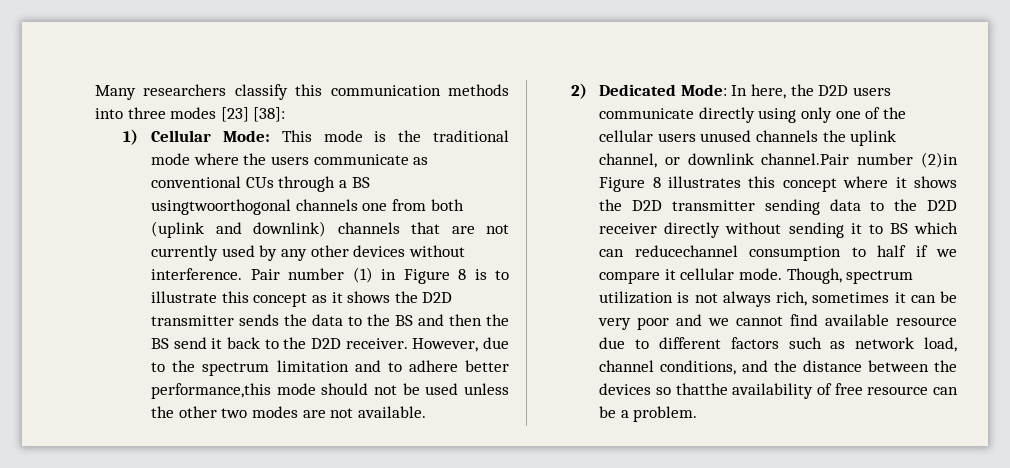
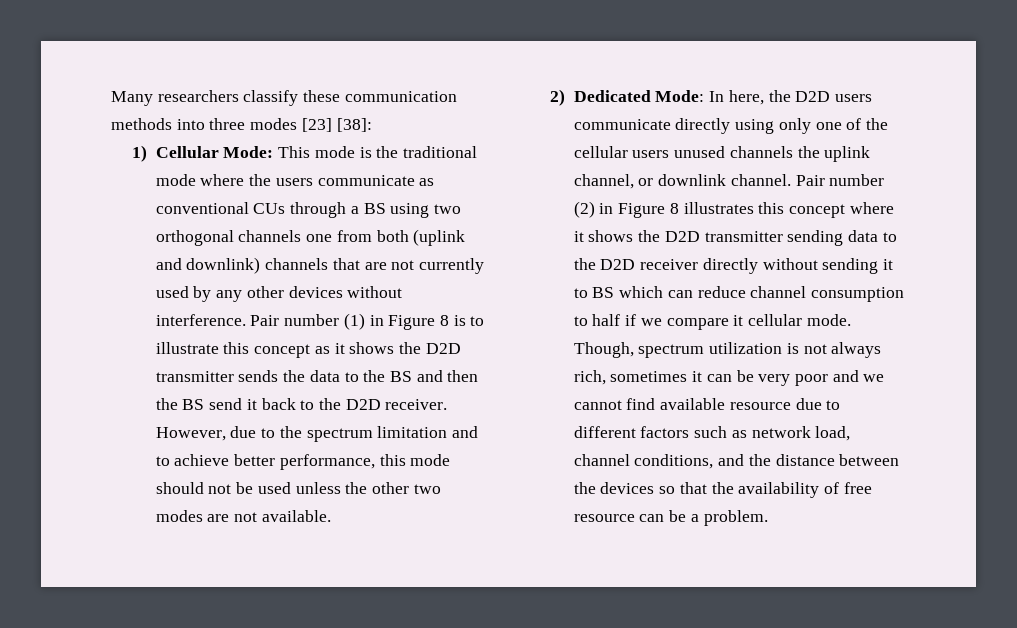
[295,84,323,96] this -> [303,90,341,102] these
[151,199,292,215] usingtwoorthogonal -> [390,203,461,218] [155,230,234,246] using two orthogonal
[408,360,510,372] [151,383,272,399] adhere better performance,this -> [174,454,406,470] achieve better performance, this
[761,152,958,168] channel.Pair number (2)in -> [730,174,885,186] [573,201,614,218] channel. Pair number (2) in
[634,245,738,257] reducechannel -> [697,286,807,298] reduce channel
[675,383,728,395] thatthe -> [679,482,734,494] that the

